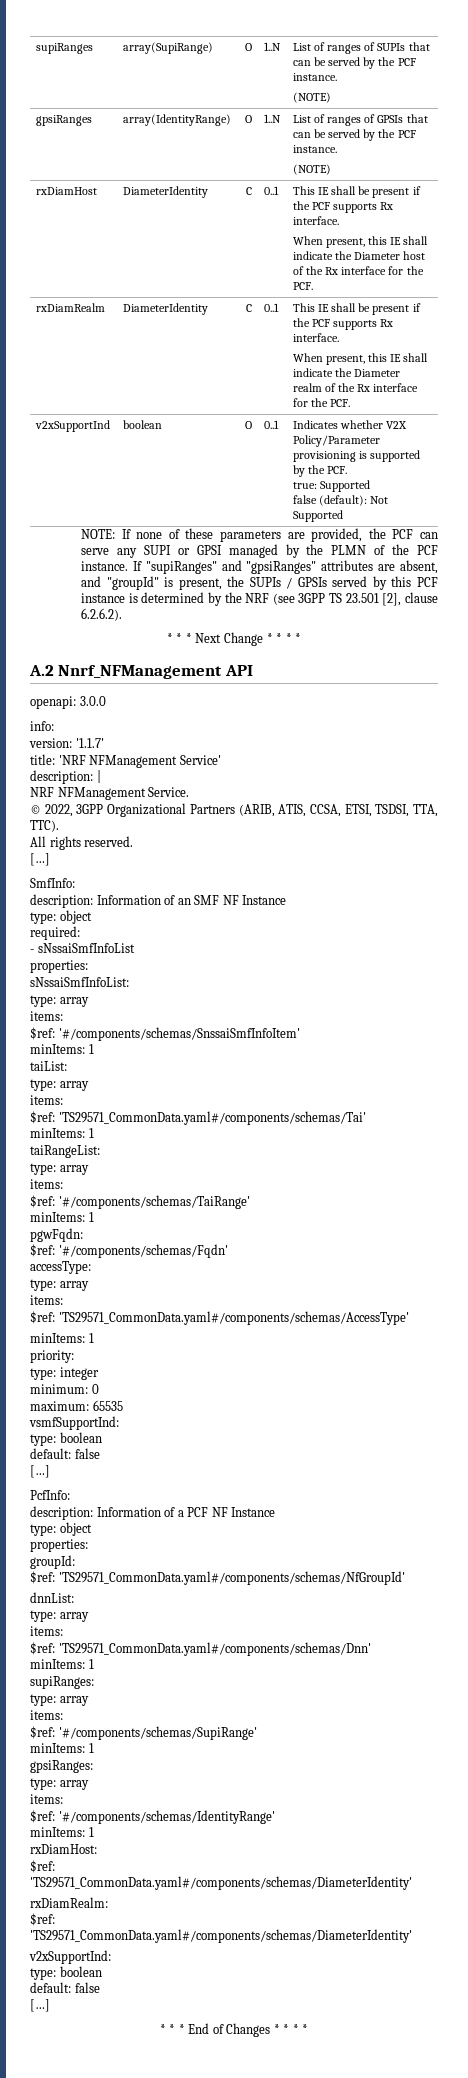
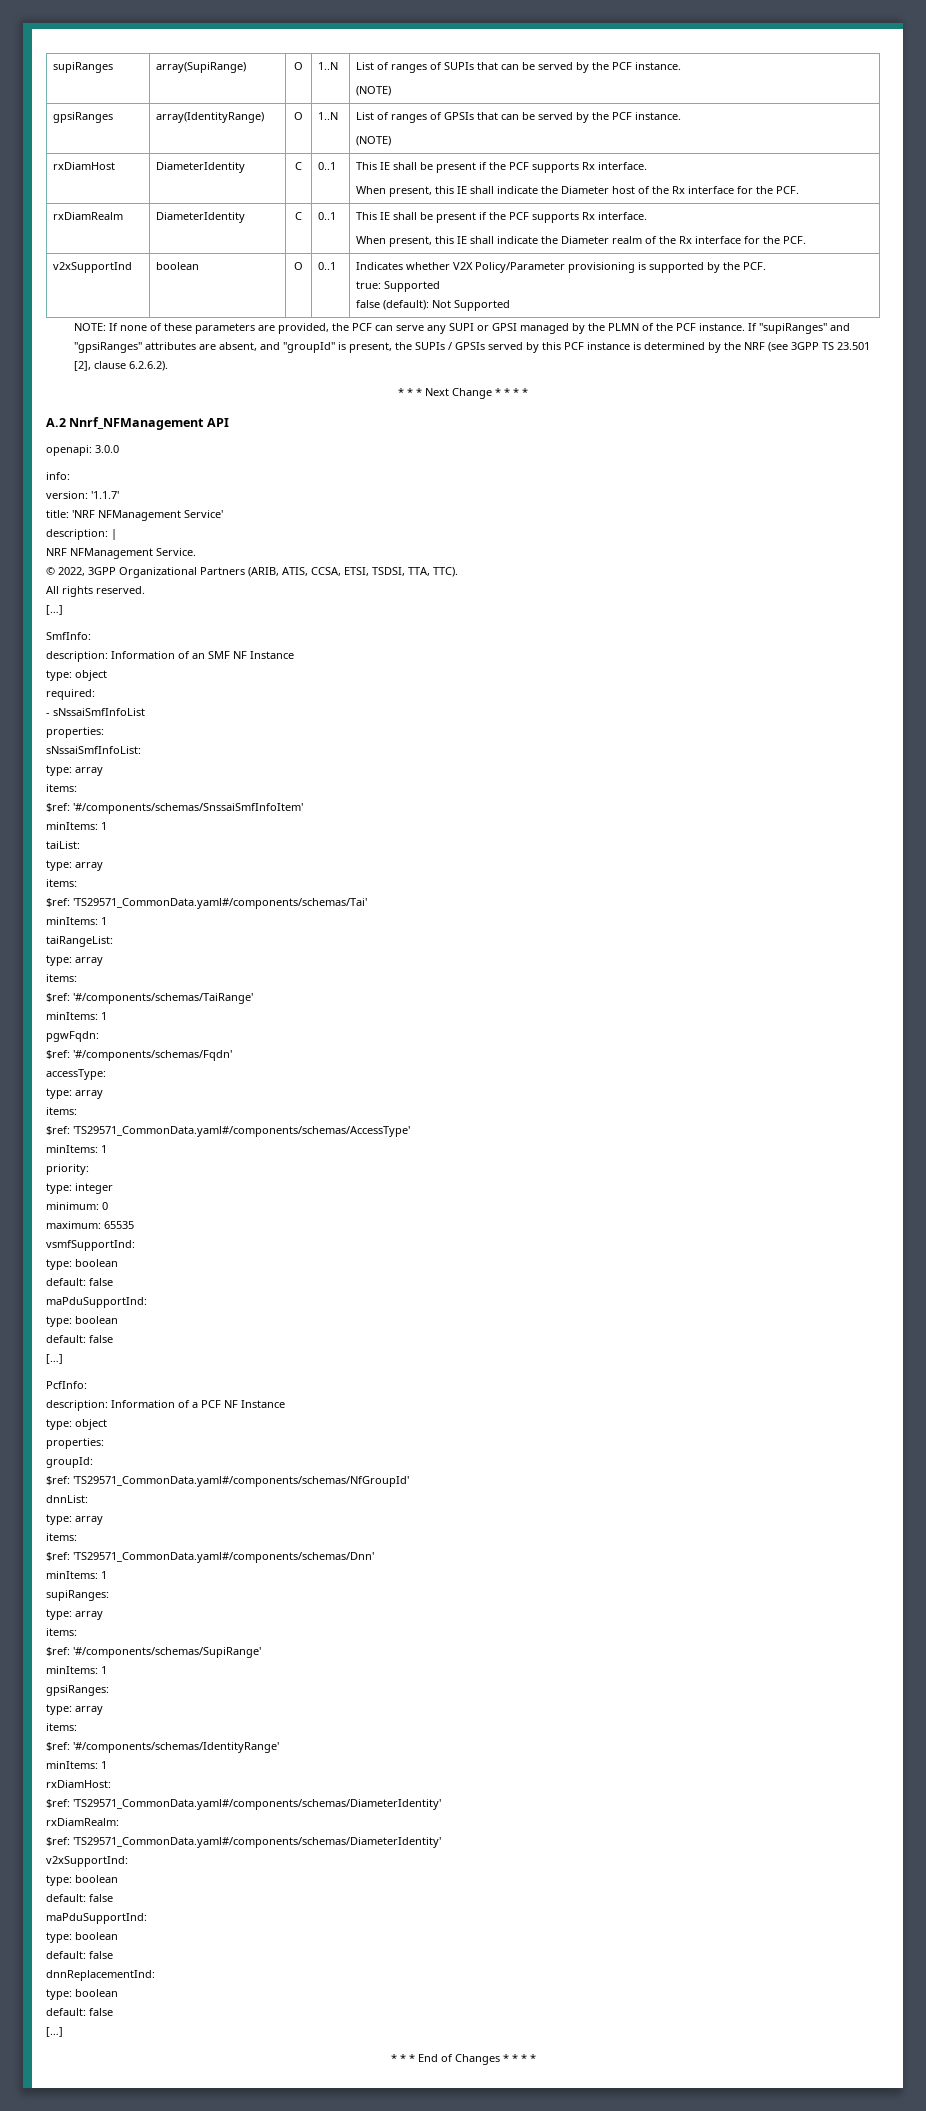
(100, 1453) none -> [46,1297,147,1308] [46,1316,118,1327] [46,1335,113,1343] // maPduSupportInd: // type: boolean // default: false
(100, 1987) none -> [46,1913,147,1924] [46,1932,118,1943] [46,1951,113,1959] [46,1970,155,1981] [46,1989,118,2000] [46,2008,113,2016] // maPduSupportInd: // type: boolean // default: false // dnnReplacementInd: // type: boolean // default: false

